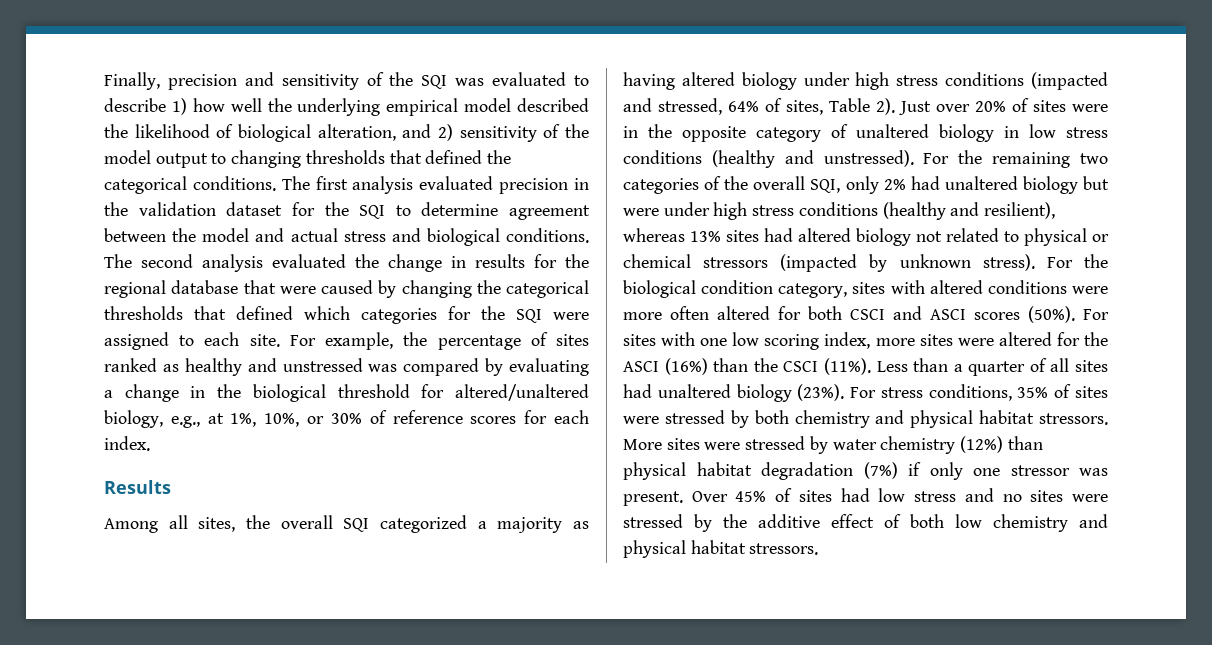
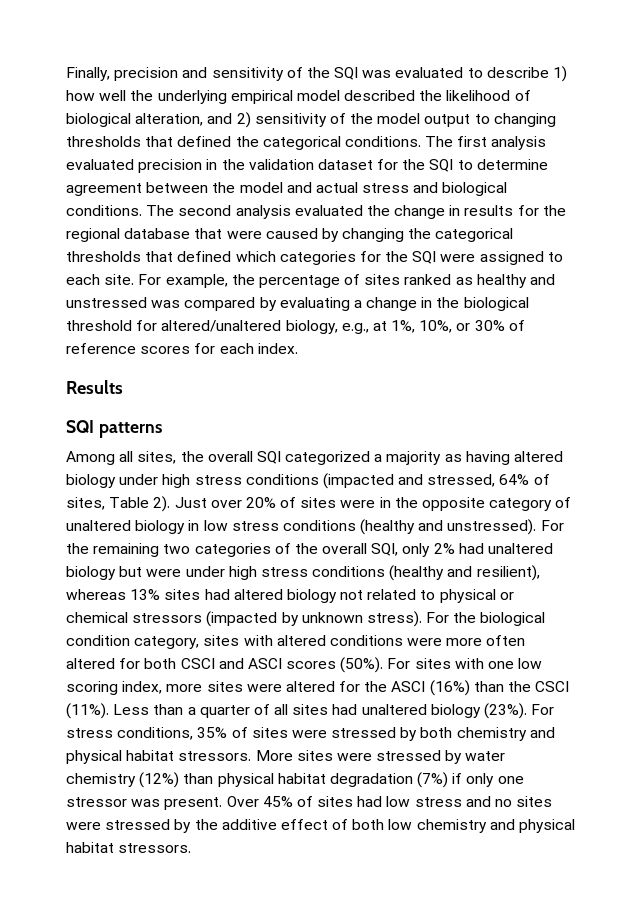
(171, 487) none -> [66,420,162,438] // SQI patterns

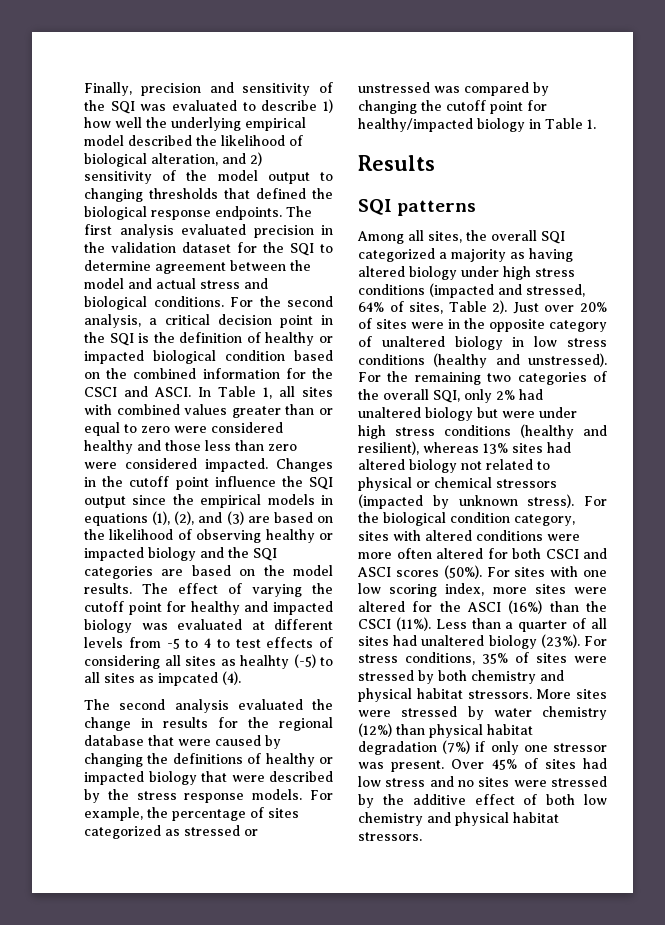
[262,136,421,150] categorical conditions. -> [84,206,282,220] biological response endpoints.
(142, 210) none -> [230,296,333,307] [84,314,333,328] [84,332,333,346] [84,350,333,364] [84,368,333,379] [84,386,333,399] [84,404,333,418] [84,422,283,436] [84,440,297,454] [84,458,333,472] [84,476,333,490] [84,494,333,508] [84,511,333,526] [84,529,333,543] [84,547,277,561] [84,565,333,579] [84,583,333,597] [84,601,333,615] [84,619,333,633] [84,637,333,649] [84,654,333,669] [84,671,241,686] For the second analysis, a critical decision point in the SQI is the definition of healthy or impacted biological condition based on the combined information for the CSCI and ASCI. In Table 1, all sites with combined values greater than or equal to zero were considered healthy and those less than zero were considered impacted. Changes in the cutoff point influence the SQI output since the empirical models in equations (1), (2), and (3) are based on the likelihood of observing healthy or impacted biology and the SQI categories are based on the model results. The effect of varying the cutoff point for healthy and impacted biology was evaluated at different levels from -5 to 4 to test effects of considering all sites as healhty (-5) to all sites as impcated (4). //
[435,228,514,242] [66,251,563,265] [66,274,135,285] categorical thresholds that defined which categories for the SQI were assigned to each site. -> [172,753,333,767] [84,771,333,785] [84,789,303,803] definitions of healthy or impacted biology that were described by the stress response models.
[404,274,556,288] [66,297,529,311] [66,320,525,334] [66,343,298,354] ranked as healthy and unstressed was compared by evaluating a change in the biological threshold for altered/unaltered biology, e.g., at 1%, 10%, or 30% of reference scores for each index. -> [84,825,258,839] [358,82,549,96] [358,100,547,114] [358,118,596,132] categorized as stressed or unstressed was compared by changing the cutoff point for healthy/impacted biology in Table 1.

